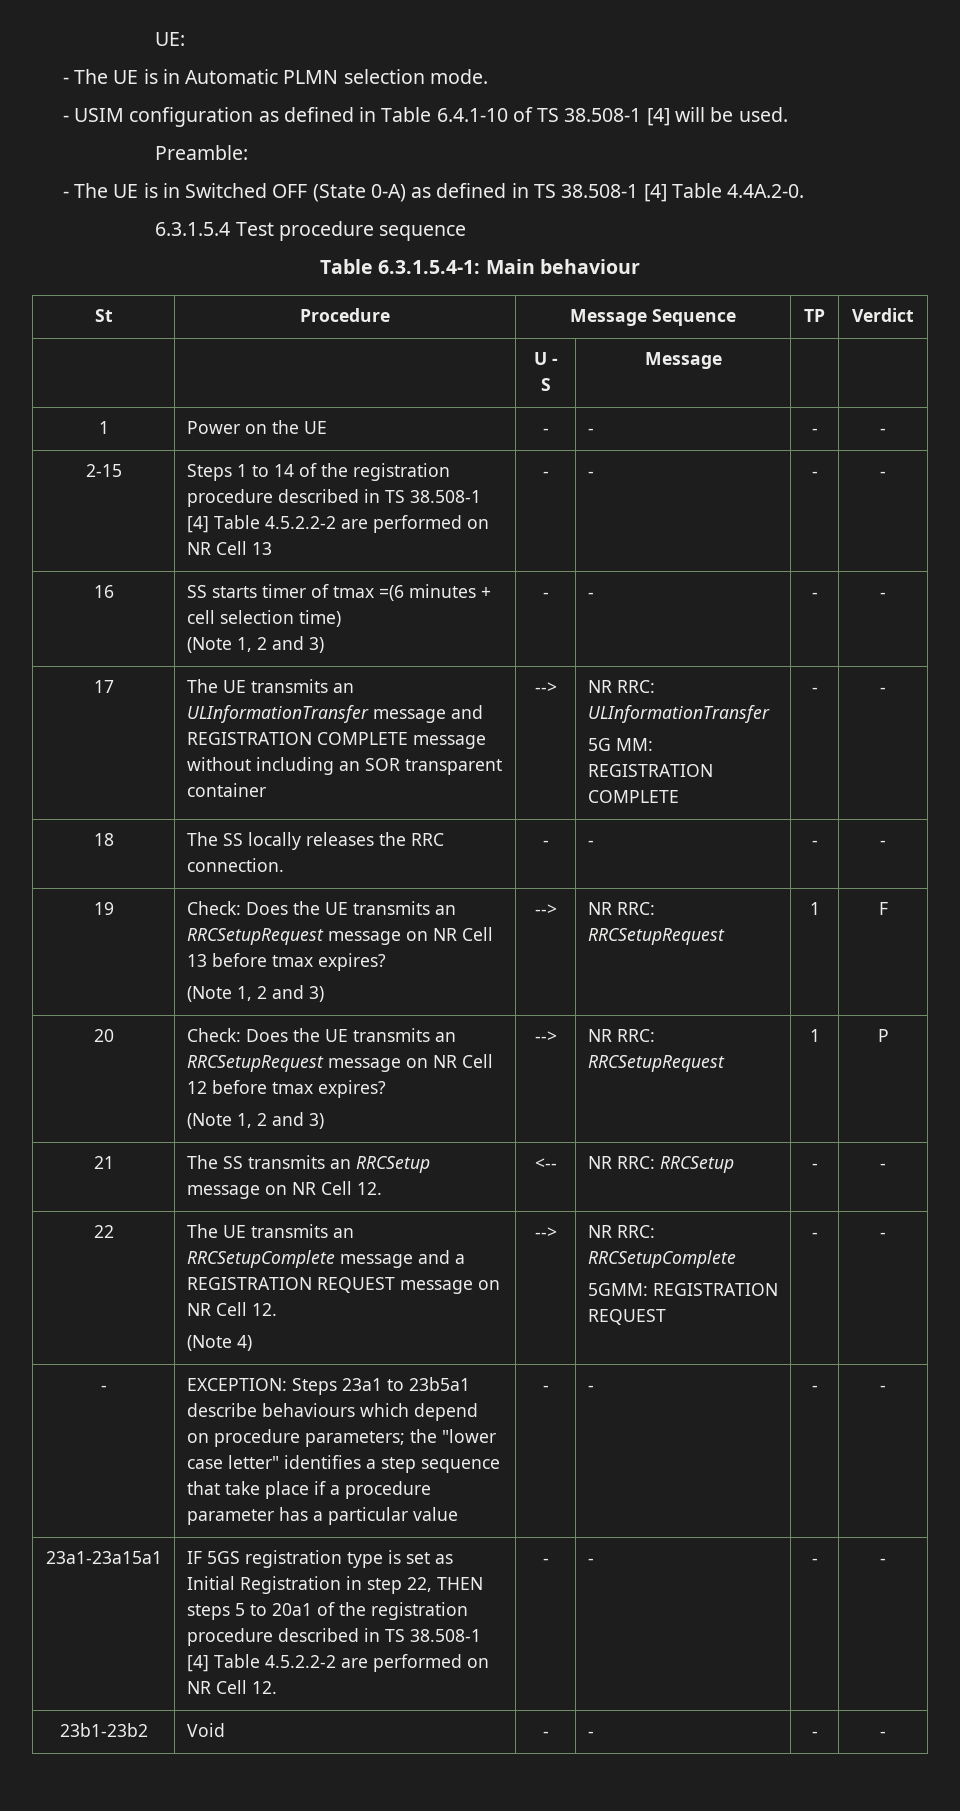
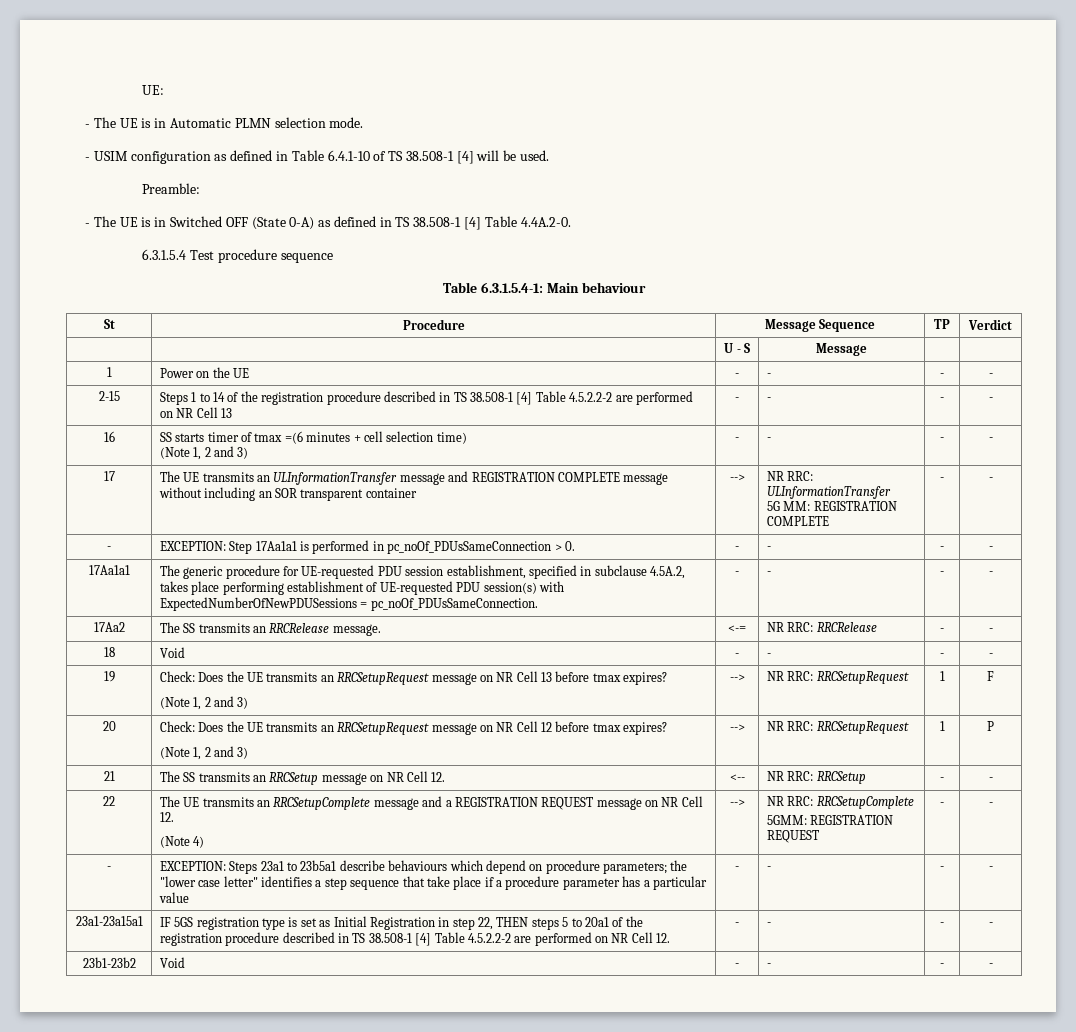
[93,833,114,846] [186,832,444,850] [186,858,284,872] 18 | The SS locally releases the RRC connection. -> [107,546,111,550] [159,540,575,554] [735,546,739,550] [766,546,771,550] [940,546,944,550] [988,546,993,550] [88,565,130,575] [159,565,686,579] [159,581,564,595] [159,597,538,611] [735,571,739,575] [766,571,771,575] [940,571,944,575] [988,571,993,575] [93,622,125,632] [159,622,381,636] [728,625,746,632] [766,622,877,632] [940,628,944,632] [988,628,993,632] [103,647,115,657] [159,647,185,658] - | EXCEPTION: Step 17Aa1a1 is performed in pc_noOf_PDUsSameConnection > 0. | - | - | - | - // 17Aa1a1 | The generic procedure for UE-requested PDU session establishment, specified in subclause 4.5A.2, takes place performing establishment of UE-requested PDU session(s) with ExpectedNumberOfNewPDUSessions = pc_noOf_PDUsSameConnection. | - | - | - | - // 17Aa2 | The SS transmits an RRCRelease message. | <-= | NR RRC: RRCRelease | - | - // 18 | Void

